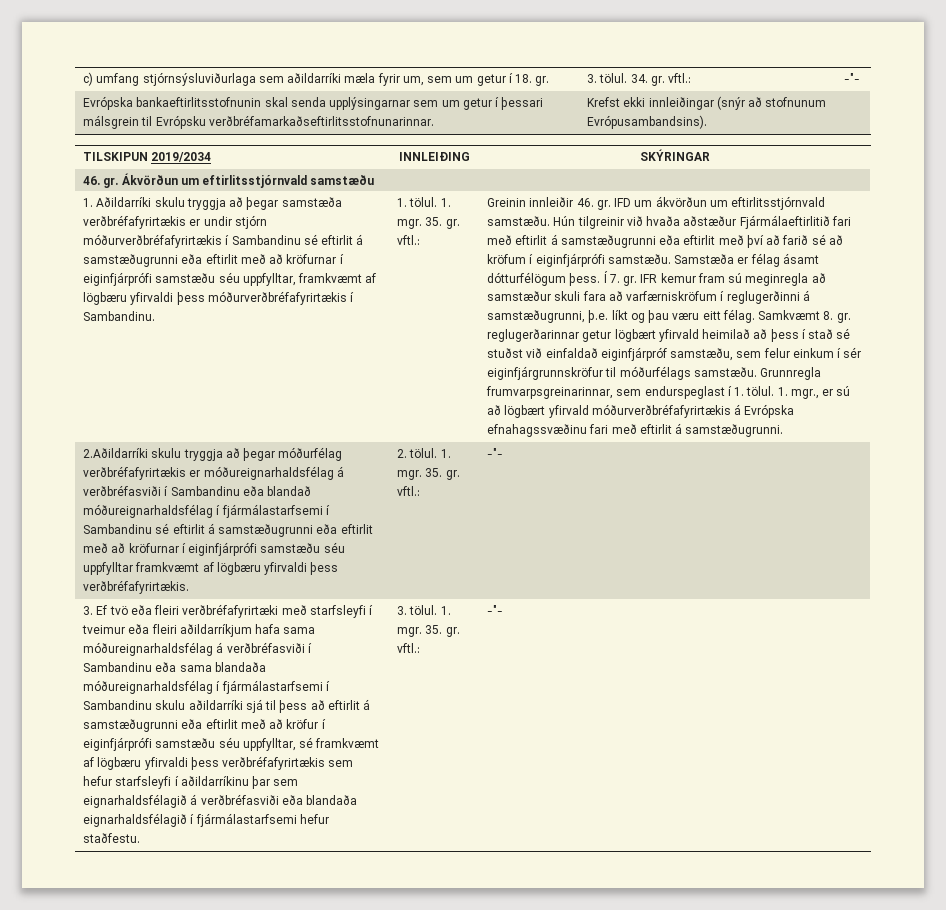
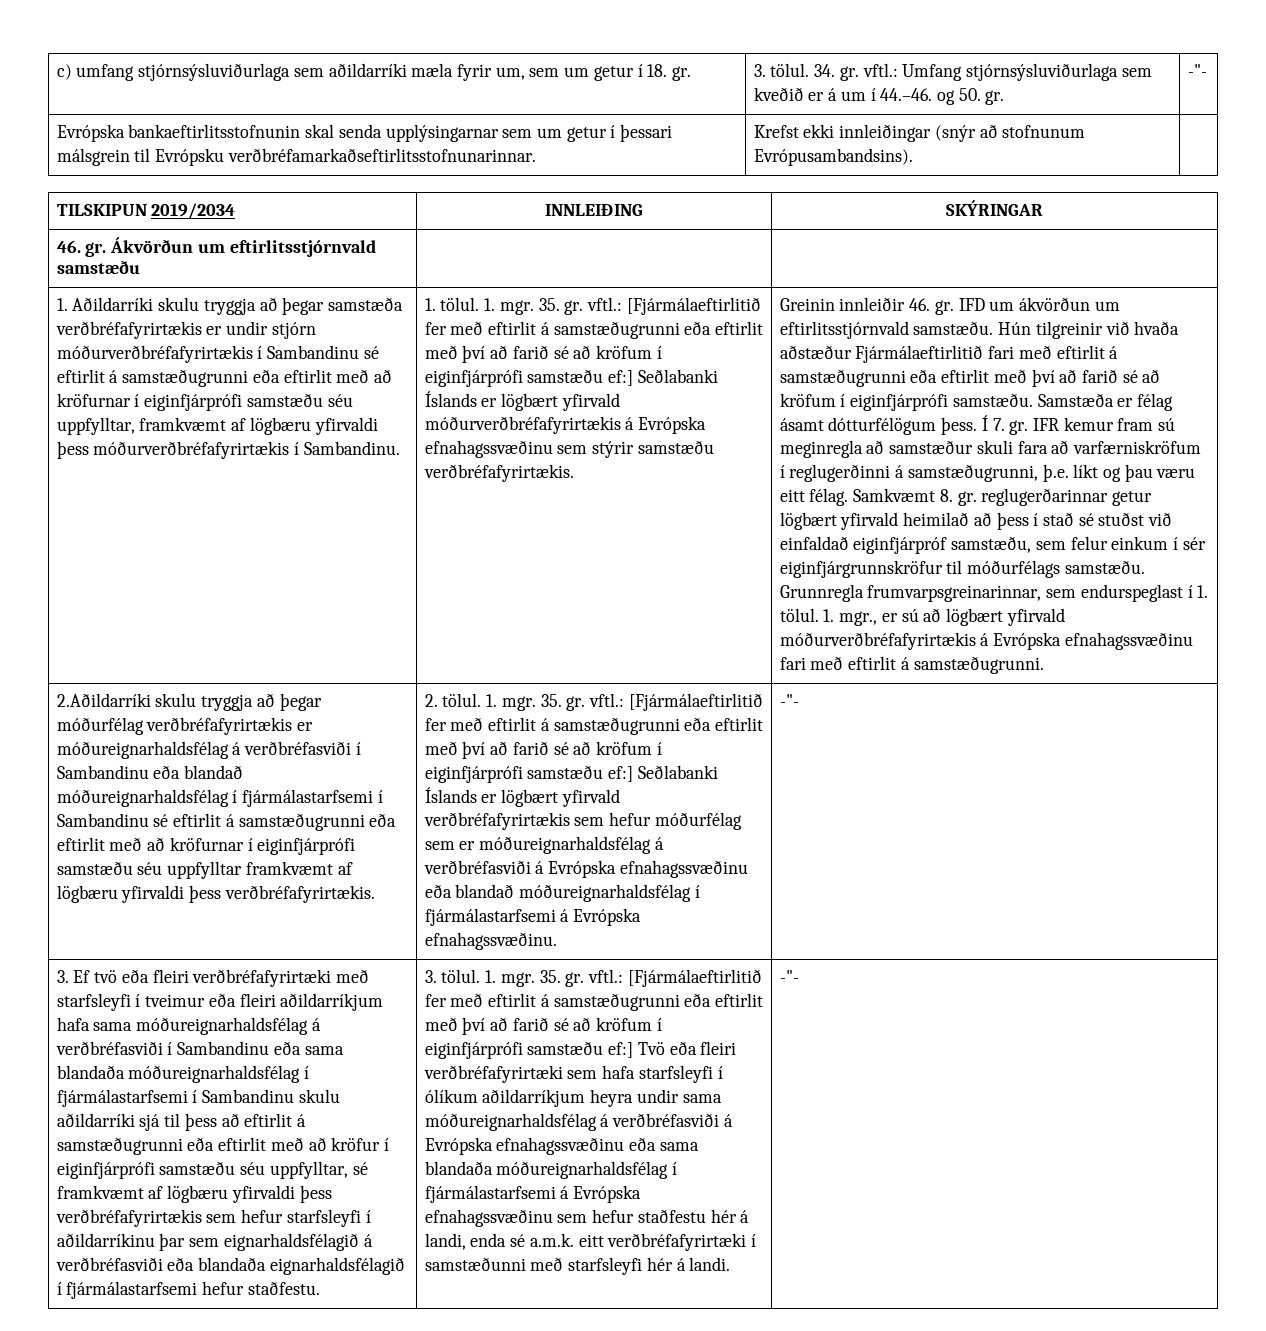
(692, 78) none -> [902,63,1152,81] [753,87,1005,105] Umfang stjórnsýsluviðurlaga sem kveðið er á um í 44.–46. og 50. gr.
(421, 240) none -> [626,297,761,315] [424,321,764,339] [424,345,662,363] [424,369,718,387] [424,391,620,411] [424,416,707,434] [424,440,714,458] [423,464,574,482] [Fjármálaeftirlitið fer með eftirlit á samstæðugrunni eða eftirlit með því að farið sé að kröfum í eiginfjárprófi samstæðu ef:] Seðlabanki Íslands er lögbært yfirvald móðurverðbréfafyrirtækis á Evrópska efnahagssvæðinu sem stýrir samstæðu verðbréfafyrirtækis.
(421, 491) none -> [628,693,763,711] [424,717,764,735] [424,741,662,759] [424,765,718,783] [424,787,620,807] [423,812,742,830] [424,836,664,854] [423,860,748,878] [424,884,700,902] [424,908,642,926] [424,932,557,950] [Fjármálaeftirlitið fer með eftirlit á samstæðugrunni eða eftirlit með því að farið sé að kröfum í eiginfjárprófi samstæðu ef:] Seðlabanki Íslands er lögbært yfirvald verðbréfafyrirtækis sem hefur móðurfélag sem er móðureignarhaldsfélag á verðbréfasviði á Evrópska efnahagssvæðinu eða blandað móðureignarhaldsfélag í fjármálastarfsemi á Evrópska efnahagssvæðinu.
(421, 648) none -> [627,969,762,987] [424,993,764,1011] [424,1017,662,1035] [424,1041,737,1059] [423,1065,723,1083] [424,1089,722,1107] [424,1113,733,1131] [424,1137,699,1155] [424,1161,678,1179] [424,1185,642,1203] [424,1209,750,1227] [424,1233,757,1251] [424,1257,731,1275] [Fjármálaeftirlitið fer með eftirlit á samstæðugrunni eða eftirlit með því að farið sé að kröfum í eiginfjárprófi samstæðu ef:] Tvö eða fleiri verðbréfafyrirtæki sem hafa starfsleyfi í ólíkum aðildarríkjum heyra undir sama móðureignarhaldsfélag á verðbréfasviði á Evrópska efnahagssvæðinu eða sama blandaða móðureignarhaldsfélag í fjármálastarfsemi á Evrópska efnahagssvæðinu sem hefur staðfestu hér á landi, enda sé a.m.k. eitt verðbréfafyrirtæki í samstæðunni með starfsleyfi hér á landi.

